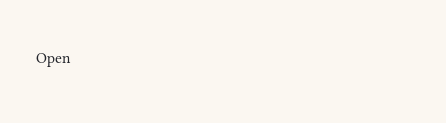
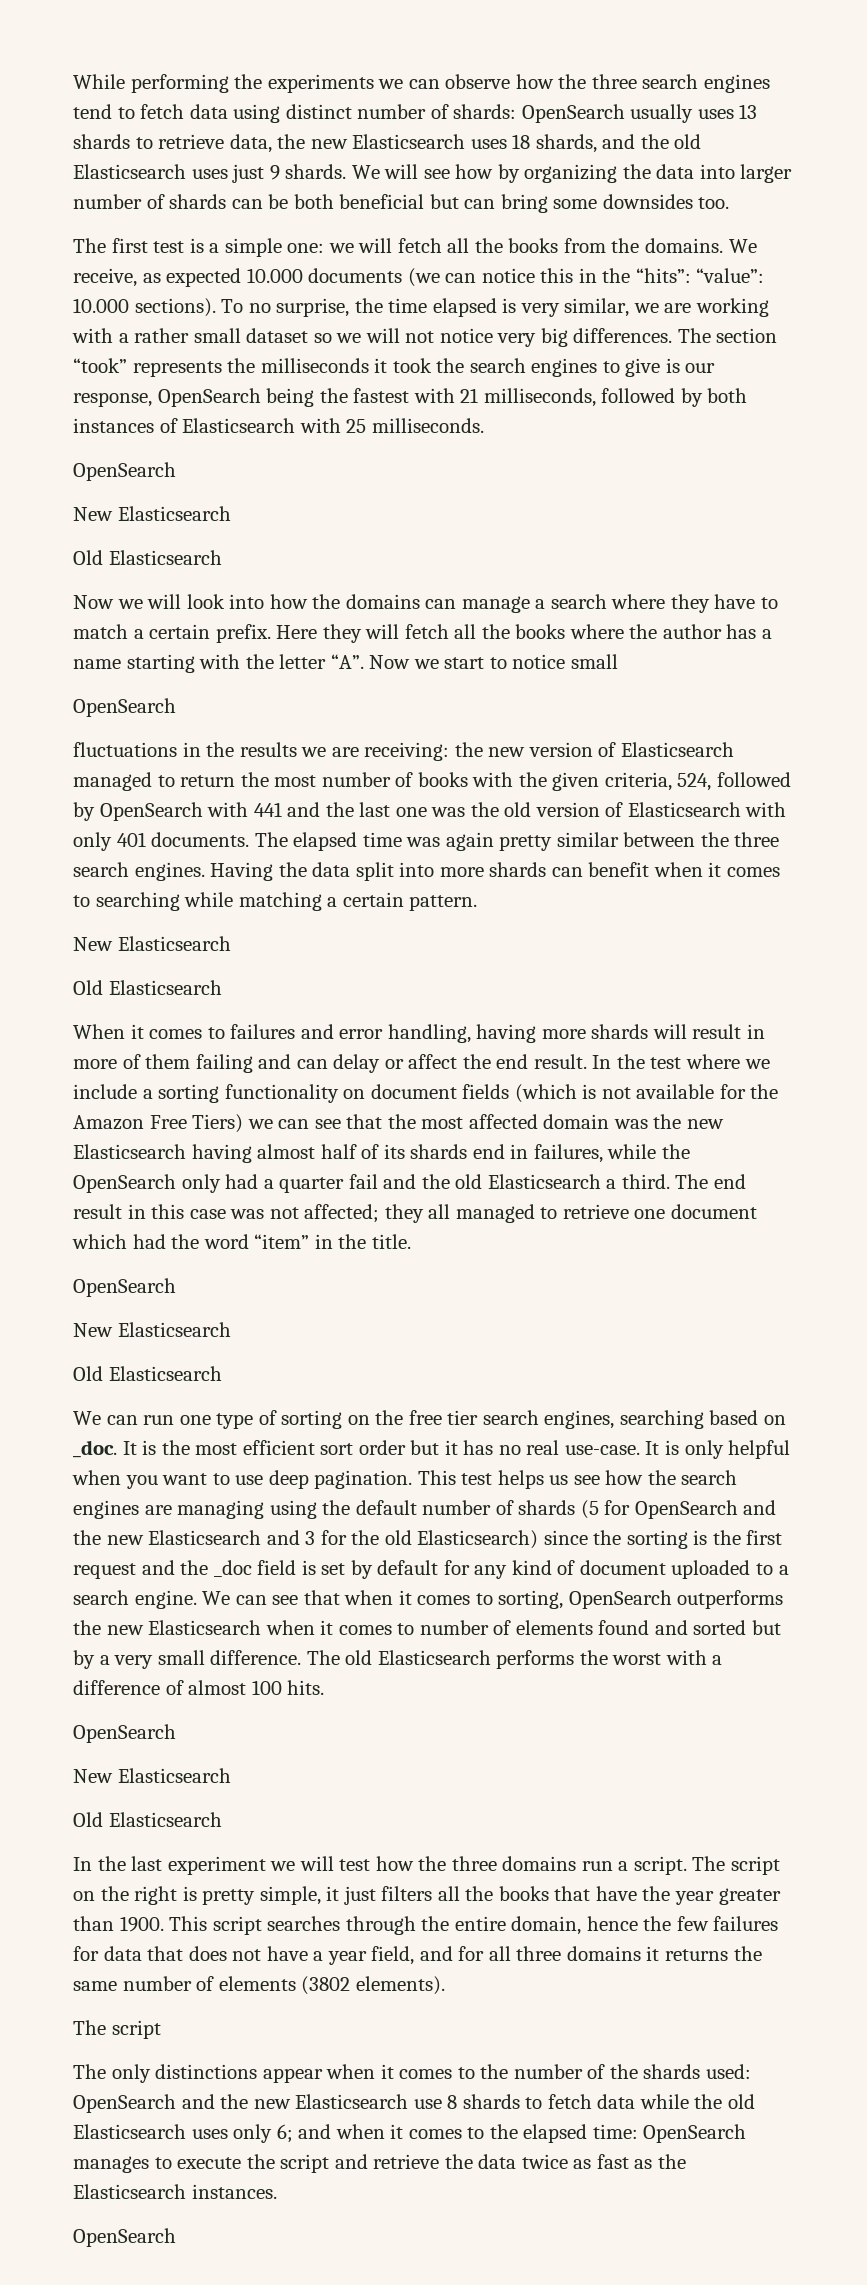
[36,53,71,67] Open -> [73,74,770,93] [73,104,758,123] [73,134,702,153] [73,164,793,183] [73,194,730,213] [73,238,757,257] [73,268,765,287] [73,298,769,317] [72,328,778,347] [73,358,716,377] [73,388,748,407] [73,418,484,433] [73,462,176,481] [73,506,231,521] [73,550,222,565] [73,594,779,613] [73,624,773,643] [73,654,618,673] [73,698,176,717] [73,742,734,761] [73,772,791,791] [73,802,787,821] [73,832,780,851] [73,862,780,881] [73,892,478,911] [73,936,231,951] [73,980,222,995] [73,1024,765,1043] [73,1054,770,1073] [73,1084,779,1103] [73,1114,724,1133] [73,1144,690,1163] [73,1174,746,1193] [73,1204,757,1223] [72,1234,411,1249] [73,1278,176,1297] [73,1322,231,1337] [73,1366,222,1381] [73,1410,787,1429] [73,1440,791,1459] [72,1470,738,1489] [73,1500,777,1519] [73,1530,783,1549] [73,1560,789,1579] [73,1590,784,1609] [73,1620,781,1635] [73,1650,723,1669] [73,1680,325,1695] [73,1724,176,1743] [73,1768,231,1783] [73,1812,222,1827] [73,1856,781,1875] [73,1886,781,1905] [73,1916,779,1935] [73,1946,762,1965] [73,1976,445,1995] [73,2020,161,2039] [73,2064,751,2083] [73,2094,755,2113] [73,2124,747,2143] [73,2154,686,2173] [73,2184,277,2199] [73,2228,176,2247] While performing the experiments we can observe how the three search engines tend to fetch data using distinct number of shards: OpenSearch usually uses 13 shards to retrieve data, the new Elasticsearch uses 18 shards, and the old Elasticsearch uses just 9 shards. We will see how by organizing the data into larger number of shards can be both beneficial but can bring some downsides too. // The first test is a simple one: we will fetch all the books from the domains. We receive, as expected 10.000 documents (we can notice this in the “hits”: “value”: 10.000 sections). To no surprise, the time elapsed is very similar, we are working with a rather small dataset so we will not notice very big differences. The section “took” represents the milliseconds it took the search engines to give is our response, OpenSearch being the fastest with 21 milliseconds, followed by both instances of Elasticsearch with 25 milliseconds. // OpenSearch // New Elasticsearch // Old Elasticsearch // Now we will look into how the domains can manage a search where they have to match a certain prefix. Here they will fetch all the books where the author has a name starting with the letter “A”. Now we start to notice small // OpenSearch // fluctuations in the results we are receiving: the new version of Elasticsearch managed to return the most number of books with the given criteria, 524, followed by OpenSearch with 441 and the last one was the old version of Elasticsearch with only 401 documents. The elapsed time was again pretty similar between the three search engines. Having the data split into more shards can benefit when it comes to searching while matching a certain pattern. // New Elasticsearch // Old Elasticsearch // When it comes to failures and error handling, having more shards will result in more of them failing and can delay or affect the end result. In the test where we include a sorting functionality on document fields (which is not available for the Amazon Free Tiers) we can see that the most affected domain was the new Elasticsearch having almost half of its shards end in failures, while the OpenSearch only had a quarter fail and the old Elasticsearch a third. The end result in this case was not affected; they all managed to retrieve one document which had the word “item” in the title. // OpenSearch // New Elasticsearch // Old Elasticsearch // We can run one type of sorting on the free tier search engines, searching based on _doc. It is the most efficient sort order but it has no real use-case. It is only helpful when you want to use deep pagination. This test helps us see how the search engines are managing using the default number of shards (5 for OpenSearch and the new Elasticsearch and 3 for the old Elasticsearch) since the sorting is the first request and the _doc field is set by default for any kind of document uploaded to a search engine. We can see that when it comes to sorting, OpenSearch outperforms the new Elasticsearch when it comes to number of elements found and sorted but by a very small difference. The old Elasticsearch performs the worst with a difference of almost 100 hits. // OpenSearch // New Elasticsearch // Old Elasticsearch // In the last experiment we will test how the three domains run a script. The script on the right is pretty simple, it just filters all the books that have the year greater than 1900. This script searches through the entire domain, hence the few failures for data that does not have a year field, and for all three domains it returns the same number of elements (3802 elements). // The script // The only distinctions appear when it comes to the number of the shards used: OpenSearch and the new Elasticsearch use 8 shards to fetch data while the old Elasticsearch uses only 6; and when it comes to the elapsed time: OpenSearch manages to execute the script and retrieve the data twice as fast as the Elasticsearch instances. // OpenSearch

